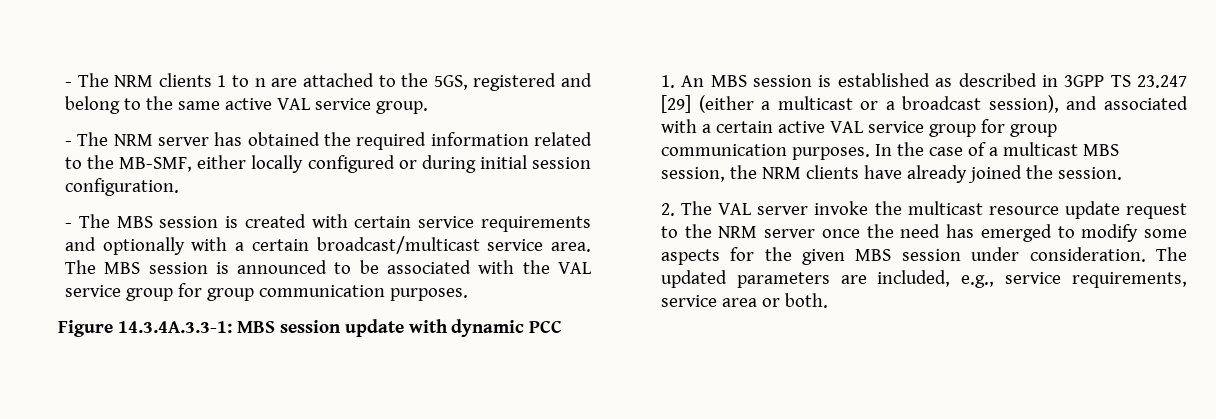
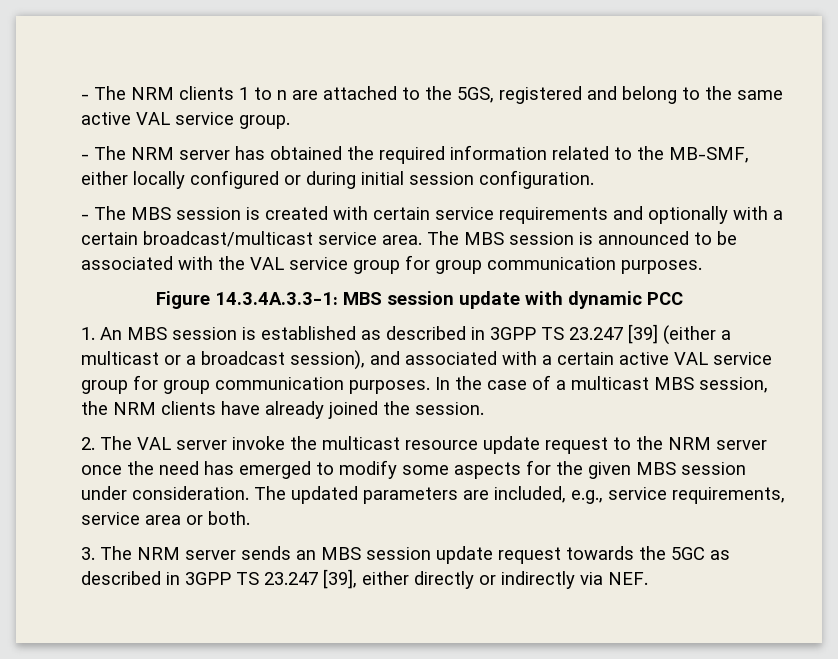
[660,95,691,113] [29] -> [628,324,659,344] [39]
(828, 300) none -> [81,546,731,564] [81,569,649,589] // 3. The NRM server sends an MBS session update request towards the 5GC as described in 3GPP TS 23.247 [39], either directly or indirectly via NEF.

